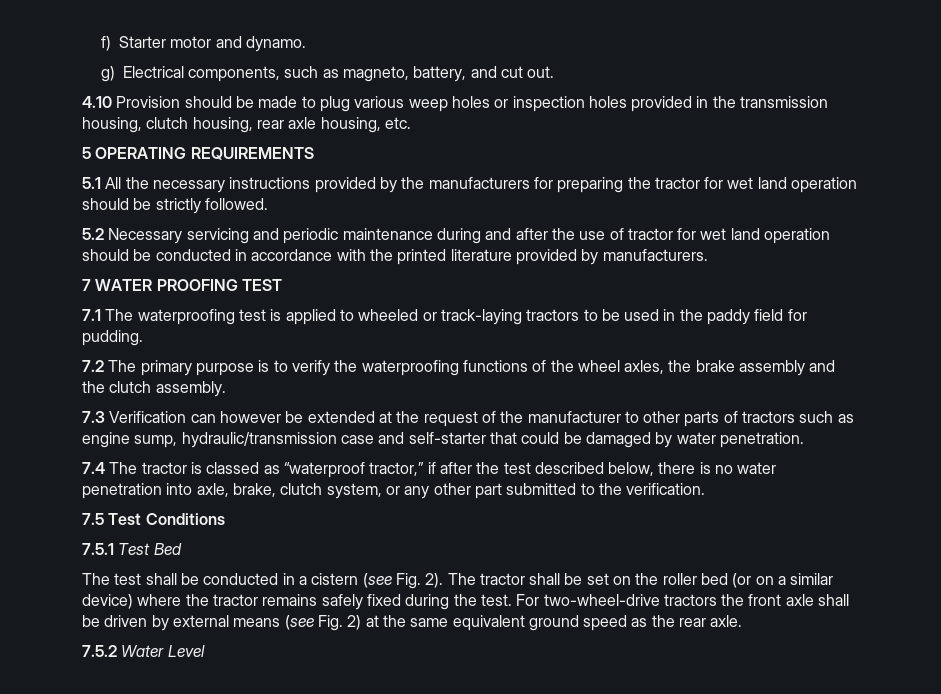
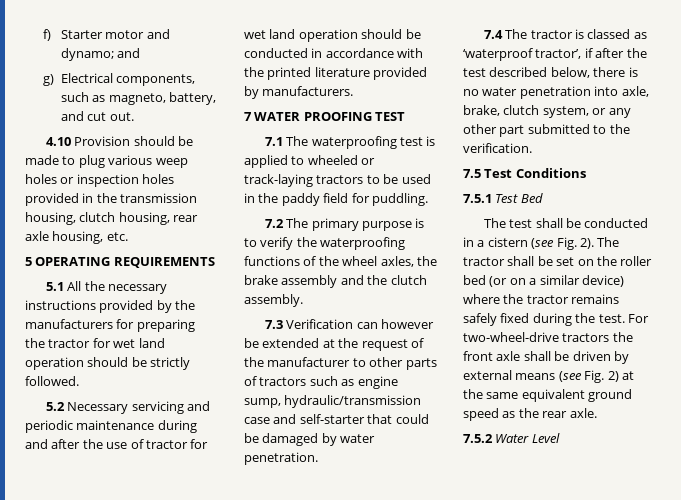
[246,36,307,52] dynamo. -> [60,48,141,61] dynamo; and
[82,330,143,346] pudding. -> [371,193,428,206] puddling.
[283,462,425,478] “waterproof tractor,” -> [463,48,582,61] ‘waterproof tractor’,

